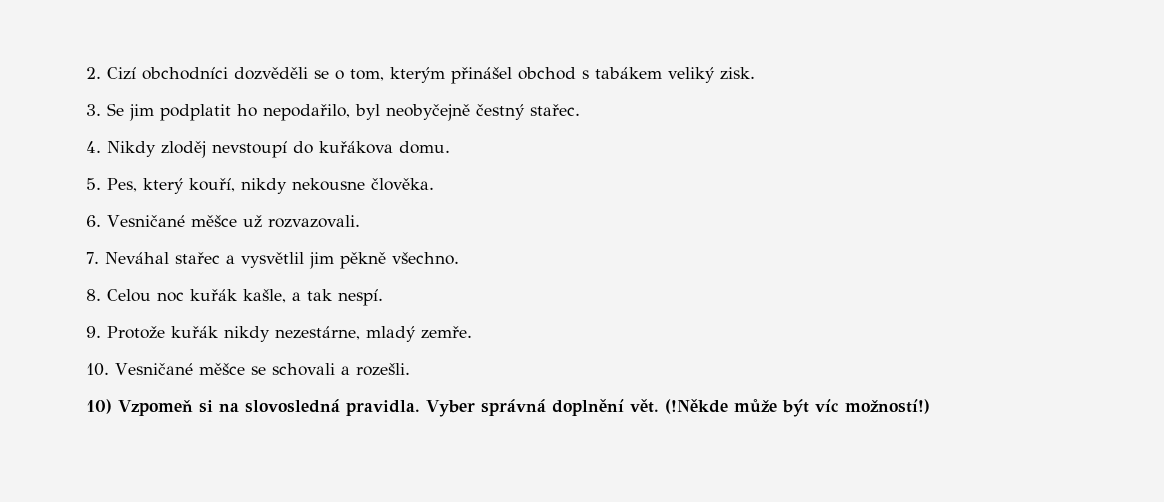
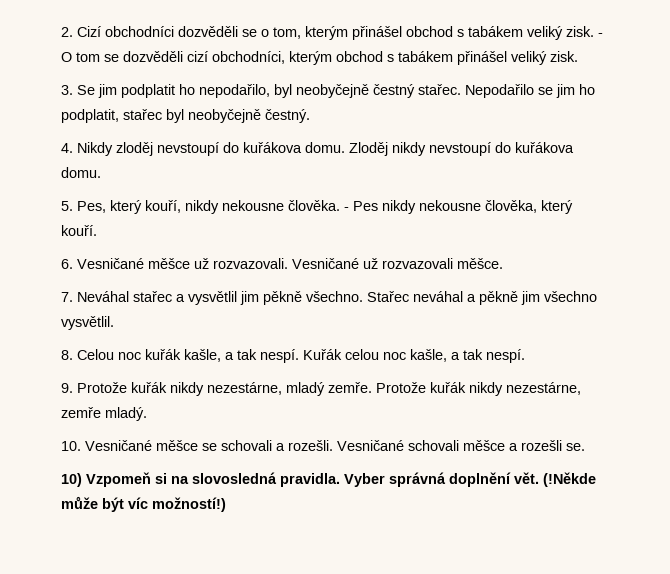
(755, 73) none -> [598,33,603,37] [61,51,578,65] - O tom se dozvěděli cizí obchodníci, kterým obchod s tabákem přinášel veliký zisk.
(580, 110) none -> [465,84,595,98] [61,109,310,123] Nepodařilo se jim ho podplatit, stařec byl neobyčejně čestný.
(450, 147) none -> [349,142,574,156] [61,167,101,178] Zloděj nikdy nevstoupí do kuřákova domu.
(434, 184) none -> [344,200,573,214] [61,225,97,236] - Pes nikdy nekousne člověka, který kouří.
(360, 221) none -> [292,258,503,269] Vesničané už rozvazovali měšce.
(459, 258) none -> [367,291,597,305] [61,316,114,330] Stařec neváhal a pěkně jim všechno vysvětlil.
(383, 297) none -> [303,349,525,363] Kuřák celou noc kašle, a tak nespí.
(472, 332) none -> [376,382,581,396] [61,407,147,421] Protože kuřák nikdy nezestárne, zemře mladý.
(410, 369) none -> [337,440,585,451] Vesničané schovali měšce a rozešli se.

